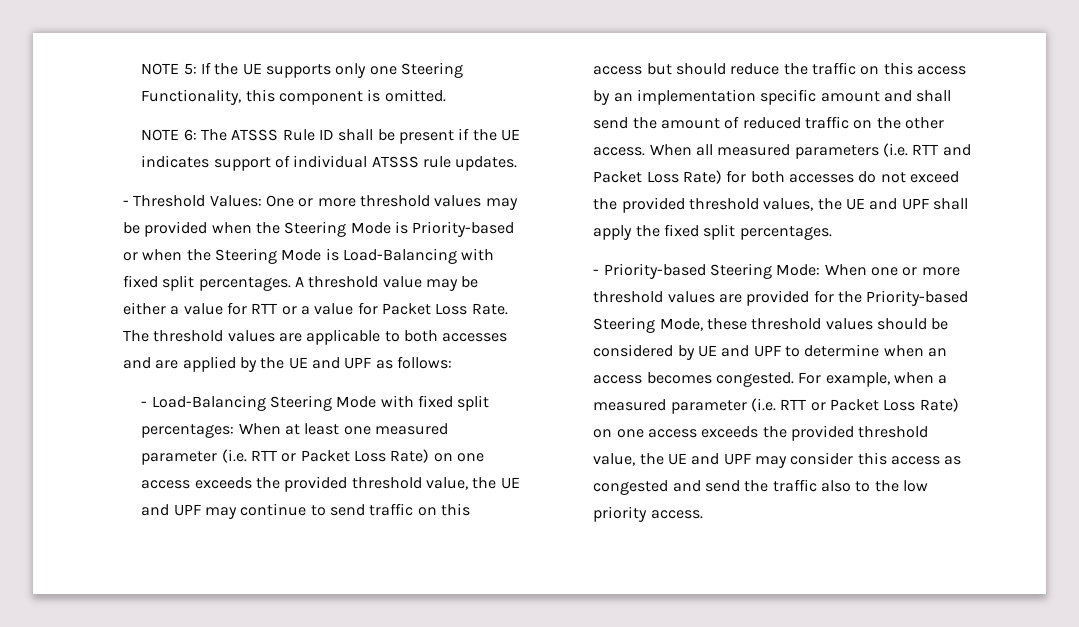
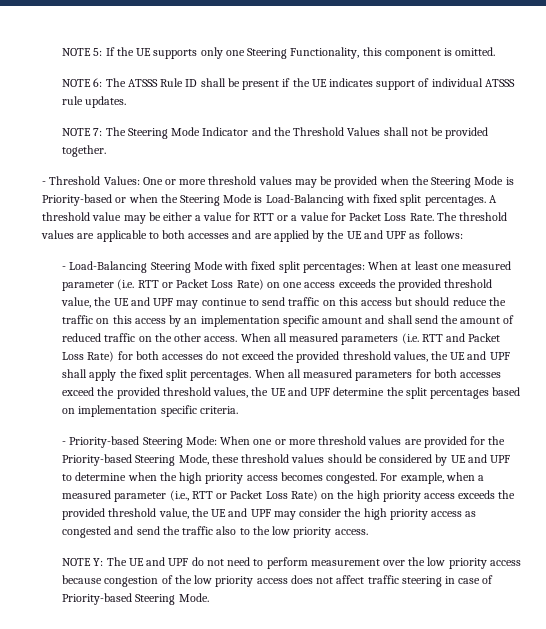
(518, 163) none -> [62,127,489,139] [62,145,107,157] // NOTE 7: The Steering Mode Indicator and the Threshold Values shall not be provided together.
(832, 233) none -> [254,369,501,381] [62,387,521,399] [62,405,238,417] When all measured parameters for both accesses exceed the provided threshold values, the UE and UPF determine the split percentages based on implementation specific criteria.
[927,348,947,357] an -> [159,472,244,484] the high priority
[750,398,959,412] [593,429,644,438] (i.e. RTT or Packet Loss Rate) on one -> [169,490,421,502] (i.e., RTT or Packet Loss Rate) on the high priority
[857,452,887,465] this -> [344,508,428,520] the high priority
(703, 514) none -> [62,557,521,569] [62,575,494,587] [62,593,209,605] // NOTE Y: The UE and UPF do not need to perform measurement over the low priority access because congestion of the low priority access does not affect traffic steering in case of Priority-based Steering Mode.

